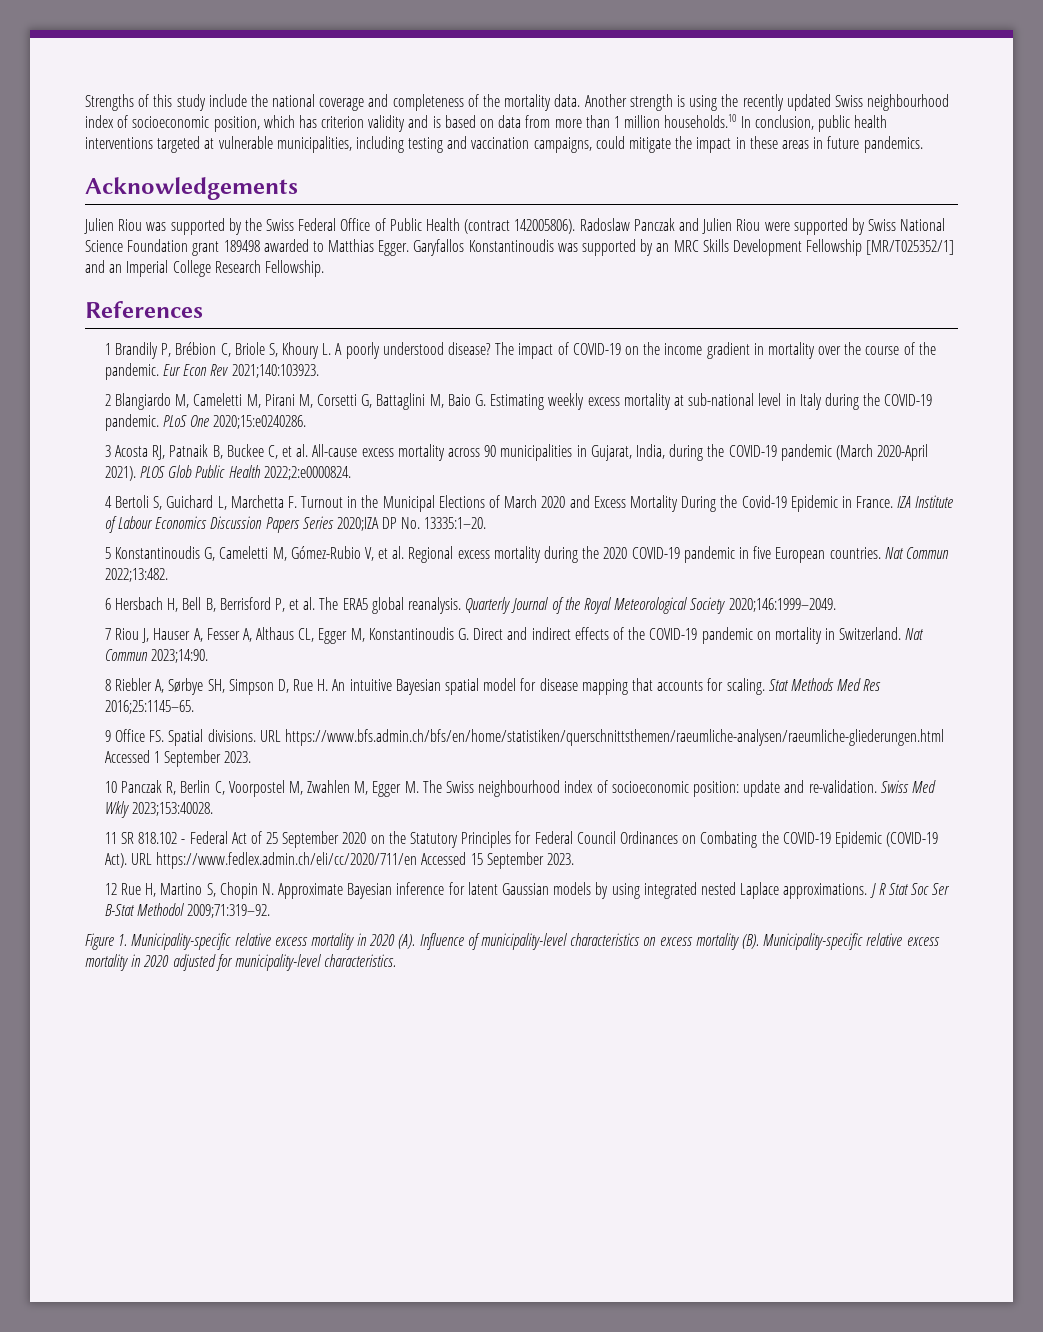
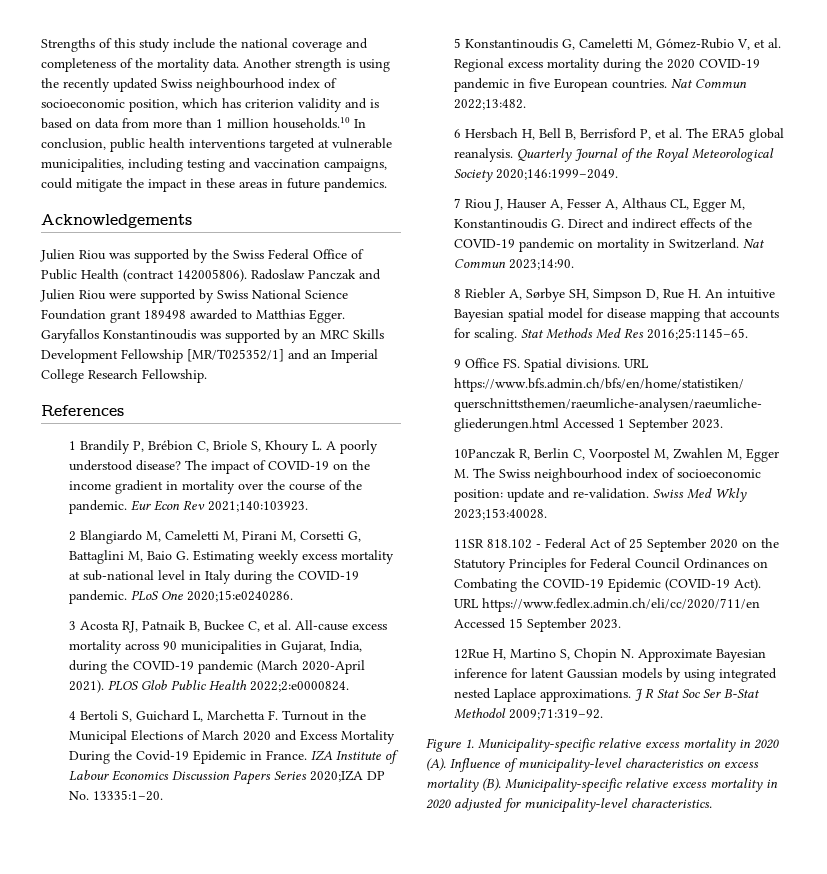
[104,780,162,793] 10 Panczak -> [453,448,516,459] 10Panczak
[104,832,134,844] 11 SR -> [453,539,484,548] 11SR
[104,883,141,895] 12 Rue -> [453,649,489,659] 12Rue

